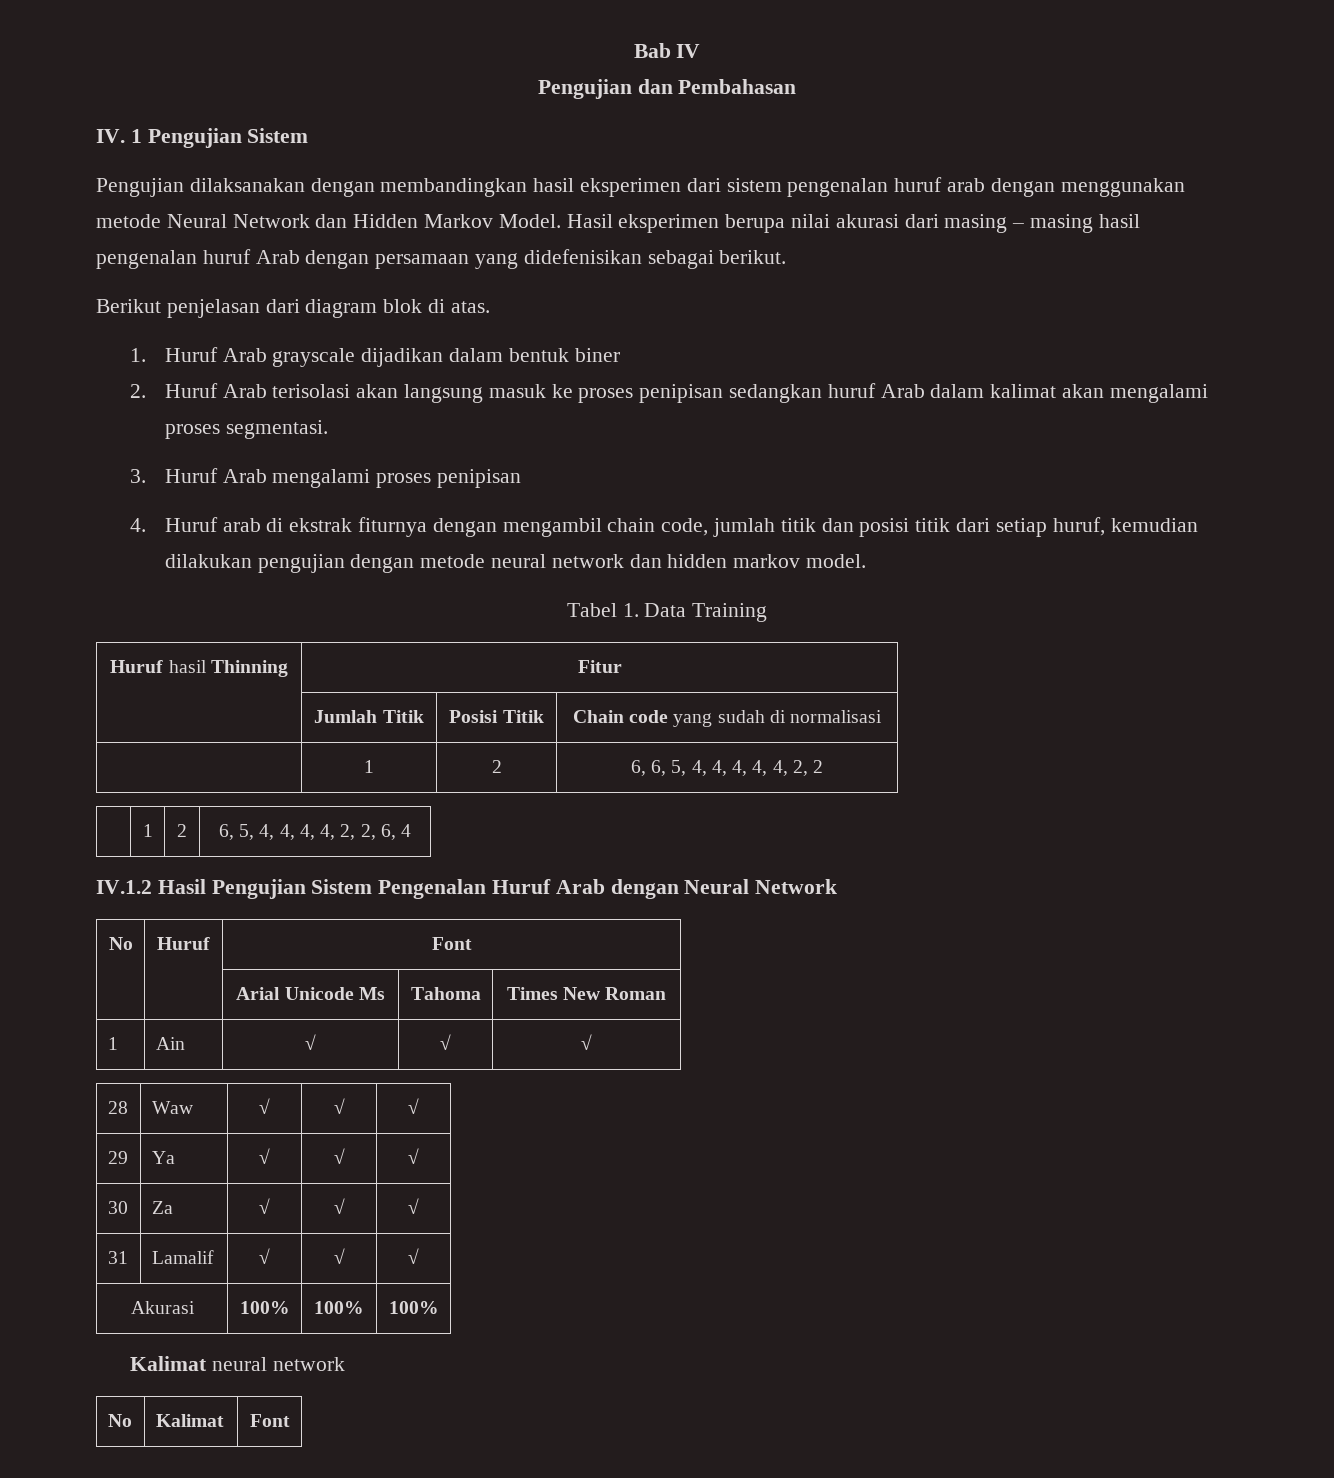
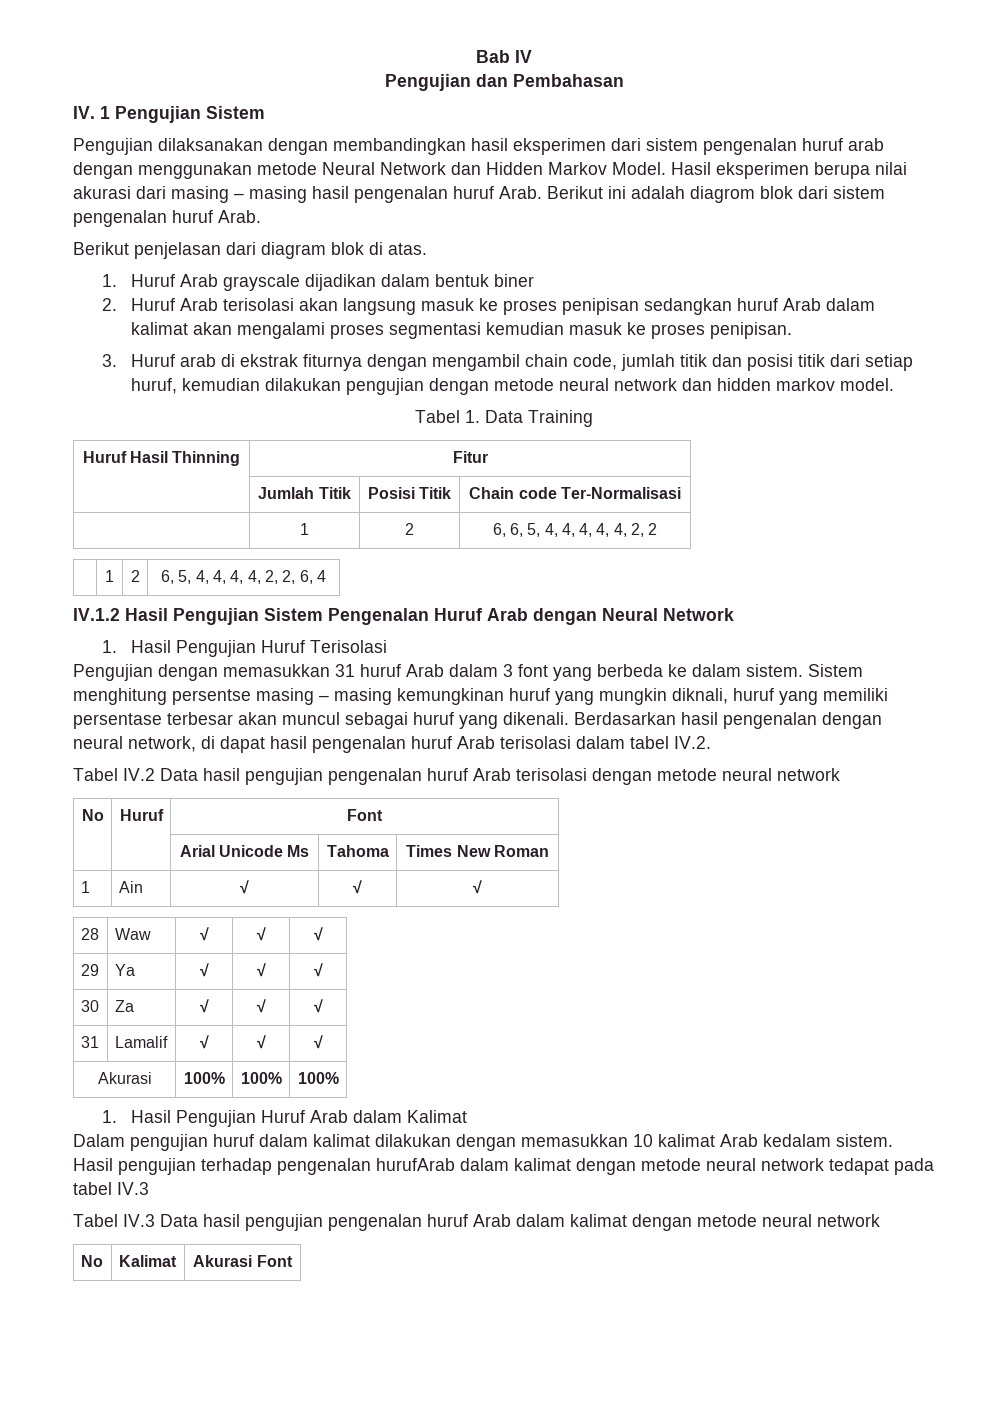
[255,249,787,269] Arab dengan persamaan yang didefenisikan sebagai berikut. -> [499,186,885,203] [73,210,261,227] Arab. Berikut ini adalah diagrom blok dari sistem pengenalan huruf Arab.
[225,420,328,439] [130,468,522,488] [130,518,147,532] segmentasi. // 3. Huruf Arab mengalami proses penipisan // 4. -> [389,322,793,339] [102,354,118,367] segmentasi kemudian masuk ke proses penipisan. // 3.
[168,660,207,673] hasil -> [130,451,168,463] Hasil
[673,710,883,727] yang sudah di normalisasi -> [560,487,681,499] Ter-Normalisasi
(838, 886) none -> [102,640,388,657] [73,664,863,681] [73,688,888,705] [73,712,882,729] [73,736,711,753] [73,768,840,785] // 1. Hasil Pengujian Huruf Terisolasi // Pengujian dengan memasukkan 31 huruf Arab dalam 3 font yang berbeda ke dalam sistem. Sistem menghitung persentse masing – masing kemungkinan huruf yang mungkin diknali, huruf yang memiliki persentase terbesar akan muncul sebagai huruf yang dikenali. Berdasarkan hasil pengenalan dengan neural network, di dapat hasil pengenalan huruf Arab terisolasi dalam tabel IV.2. // Tabel IV.2 Data hasil pengujian pengenalan huruf Arab terisolasi dengan metode neural network
[130,1356,208,1371] Kalimat -> [102,1110,468,1127] [73,1134,893,1151] [73,1158,934,1175] [73,1182,149,1195] [73,1214,757,1231] 1. Hasil Pengujian Huruf Arab dalam Kalimat // Dalam pengujian huruf dalam kalimat dilakukan dengan memasukkan 10 kalimat Arab kedalam sistem. Hasil pengujian terhadap pengenalan hurufArab dalam kalimat dengan metode neural network tedapat pada tabel IV.3 // Tabel IV.3 Data hasil pengujian pengenalan huruf Arab dalam kalimat dengan metode
(224, 1420) none -> [193,1255,253,1267] Akurasi

